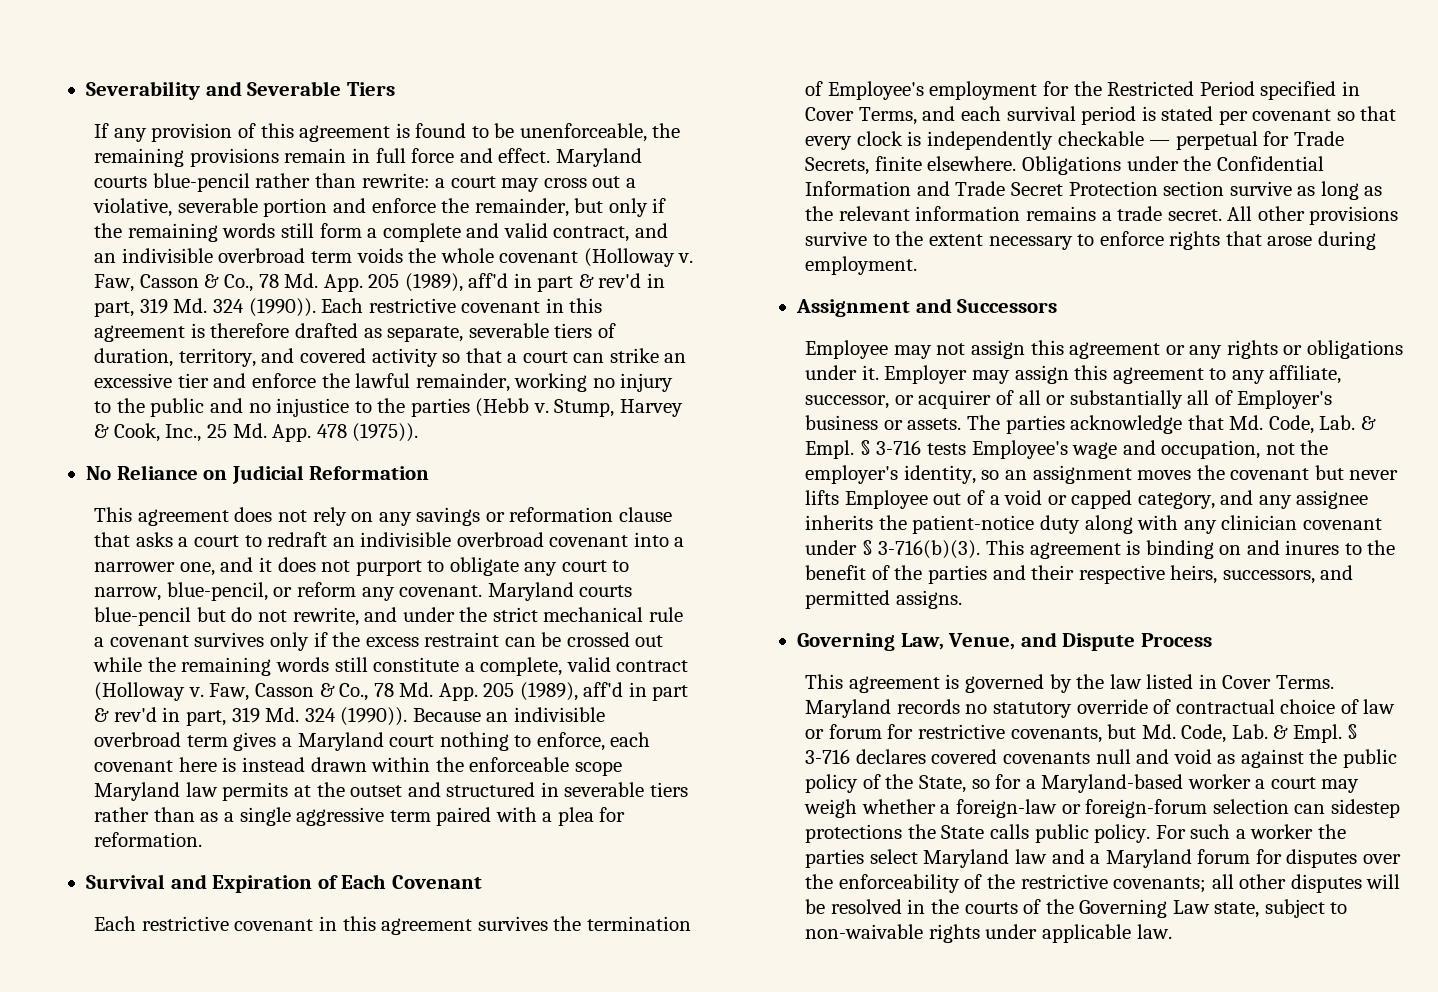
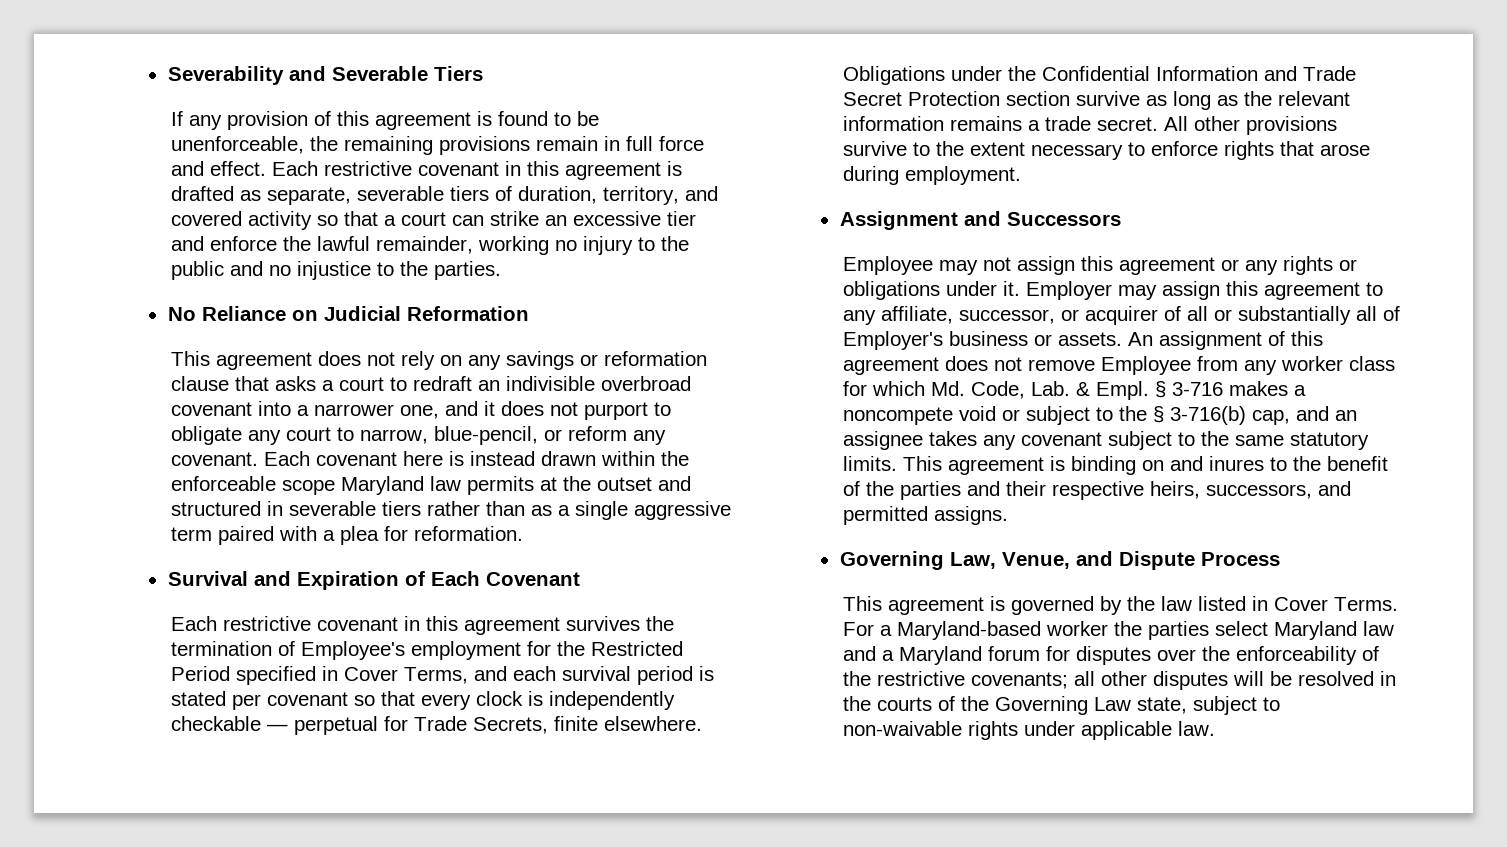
[555,148,642,167] [94,173,636,192] [93,198,667,217] [94,223,668,242] [94,248,694,267] [94,273,665,292] [94,298,316,317] Maryland courts blue-pencil rather than rewrite: a court may cross out a violative, severable portion and enforce the remainder, but only if the remaining words still form a complete and valid contract, and an indivisible overbroad term voids the whole covenant (Holloway v. Faw, Casson & Co., 78 Md. App. 205 (1989), aff'd in part & rev'd in part, 319 Md. 324 (1990)). -> (267, 168) none
[210,323,290,338] therefore -> (683, 168) none
[410,398,683,417] [94,423,419,442] parties (Hebb v. Stump, Harvey & Cook, Inc., 25 Md. App. 478 (1975)). -> [434,261,502,280] parties.
[487,582,633,601] [94,607,683,626] [94,632,664,651] [93,657,689,676] [94,682,689,701] [94,707,605,726] [94,732,651,751] Maryland courts blue-pencil but do not rewrite, and under the strict mechanical rule a covenant survives only if the excess restraint can be crossed out while the remaining words still constitute a complete, valid contract (Holloway v. Faw, Casson & Co., 78 Md. App. 205 (1989), aff'd in part & rev'd in part, 319 Md. 324 (1990)). Because an indivisible overbroad term gives a Maryland court nothing to enforce, each -> [264,451,311,466] Each
[966,415,1376,434] [805,440,1329,459] [805,465,1399,484] [805,490,1369,509] [805,515,1382,534] [805,540,981,559] The parties acknowledge that Md. Code, Lab. & Empl. § 3-716 tests Employee's wage and occupation, not the employer's identity, so an assignment moves the covenant but never lifts Employee out of a void or capped category, and any assignee inherits the patient-notice duty along with any clinician covenant under § 3-716(b)(3). -> [1128,331,1324,350] [843,356,1396,375] [843,381,1307,400] [843,406,1358,425] [843,431,1370,450] [843,456,898,471] An assignment of this agreement does not remove Employee from any worker class for which Md. Code, Lab. & Empl. § 3-716 makes a noncompete void or subject to the § 3-716(b) cap, and an assignee takes any covenant subject to the same statutory limits.
[805,699,1396,718] [805,724,1359,743] [805,749,1397,768] [805,774,1360,793] [804,799,1400,818] [805,824,1246,843] Maryland records no statutory override of contractual choice of law or forum for restrictive covenants, but Md. Code, Lab. & Empl. § 3-716 declares covered covenants null and void as against the public policy of the State, so for a Maryland-based worker a court may weigh whether a foreign-law or foreign-forum selection can sidestep protections the State calls public policy. For such a -> [843,621,1042,640] For a Maryland-based

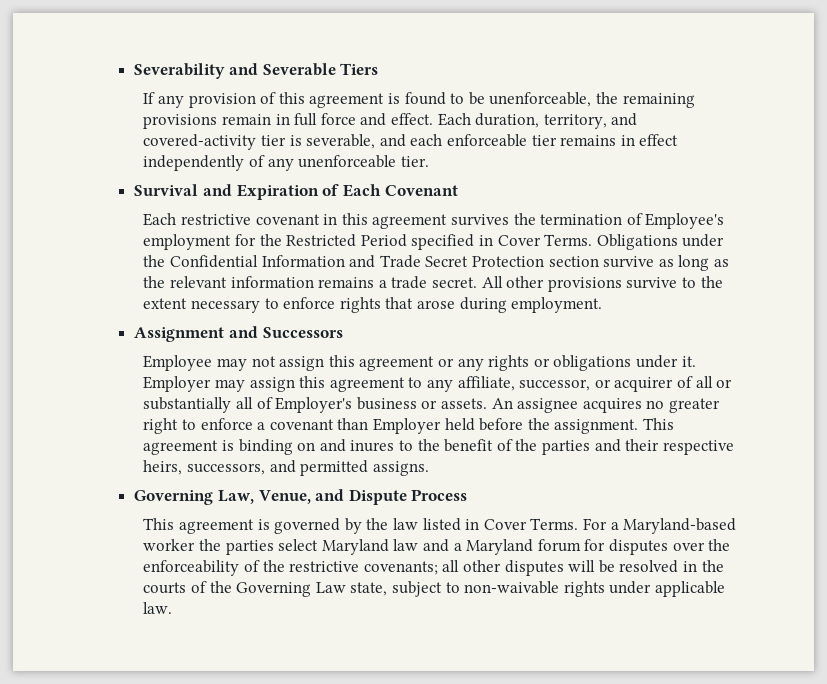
[324,161,683,180] [171,186,719,205] [171,211,697,230] [171,236,690,255] [171,261,502,280] [167,306,529,321] [171,351,708,370] [171,376,692,391] [171,401,672,420] [171,426,667,445] [171,451,690,466] [171,476,692,495] [171,501,732,520] [171,526,524,545] restrictive covenant in this agreement is drafted as separate, severable tiers of duration, territory, and covered activity so that a court can strike an excessive tier and enforce the lawful remainder, working no injury to the public and no injustice to the parties. // No Reliance on Judicial Reformation // This agreement does not rely on any savings or reformation clause that asks a court to redraft an indivisible overbroad covenant into a narrower one, and it does not purport to obligate any court to narrow, blue-pencil, or reform any covenant. Each covenant here is instead drawn within the enforceable scope Maryland law permits at the outset and structured in severable tiers rather than as a single aggressive term paired with a plea for reformation. -> [475,113,638,129] [143,134,679,150] [143,155,429,171] duration, territory, and covered-activity tier is severable, and each enforceable tier remains in effect independently of any unenforceable tier.
[404,666,715,685] [171,691,676,710] [171,716,703,735] Terms, and each survival period is stated per covenant so that every clock is independently checkable — perpetual for Trade Secrets, finite elsewhere. -> [544,234,593,246] Terms.
[1159,331,1324,350] [843,356,1396,375] [843,381,1307,400] [843,406,1358,425] [843,431,1370,450] [843,456,898,471] assignment of this agreement does not remove Employee from any worker class for which Md. Code, Lab. & Empl. § 3-716 makes a noncompete void or subject to the § 3-716(b) cap, and an assignee takes any covenant subject to the same statutory limits. -> [517,398,720,413] [143,418,639,434] assignee acquires no greater right to enforce a covenant than Employer held before the assignment.

